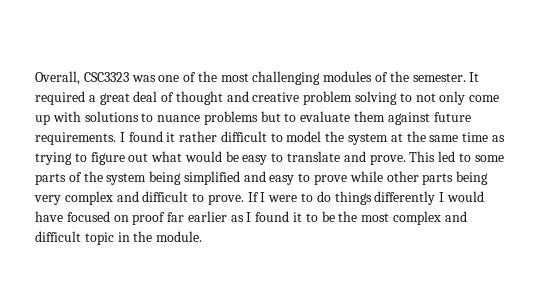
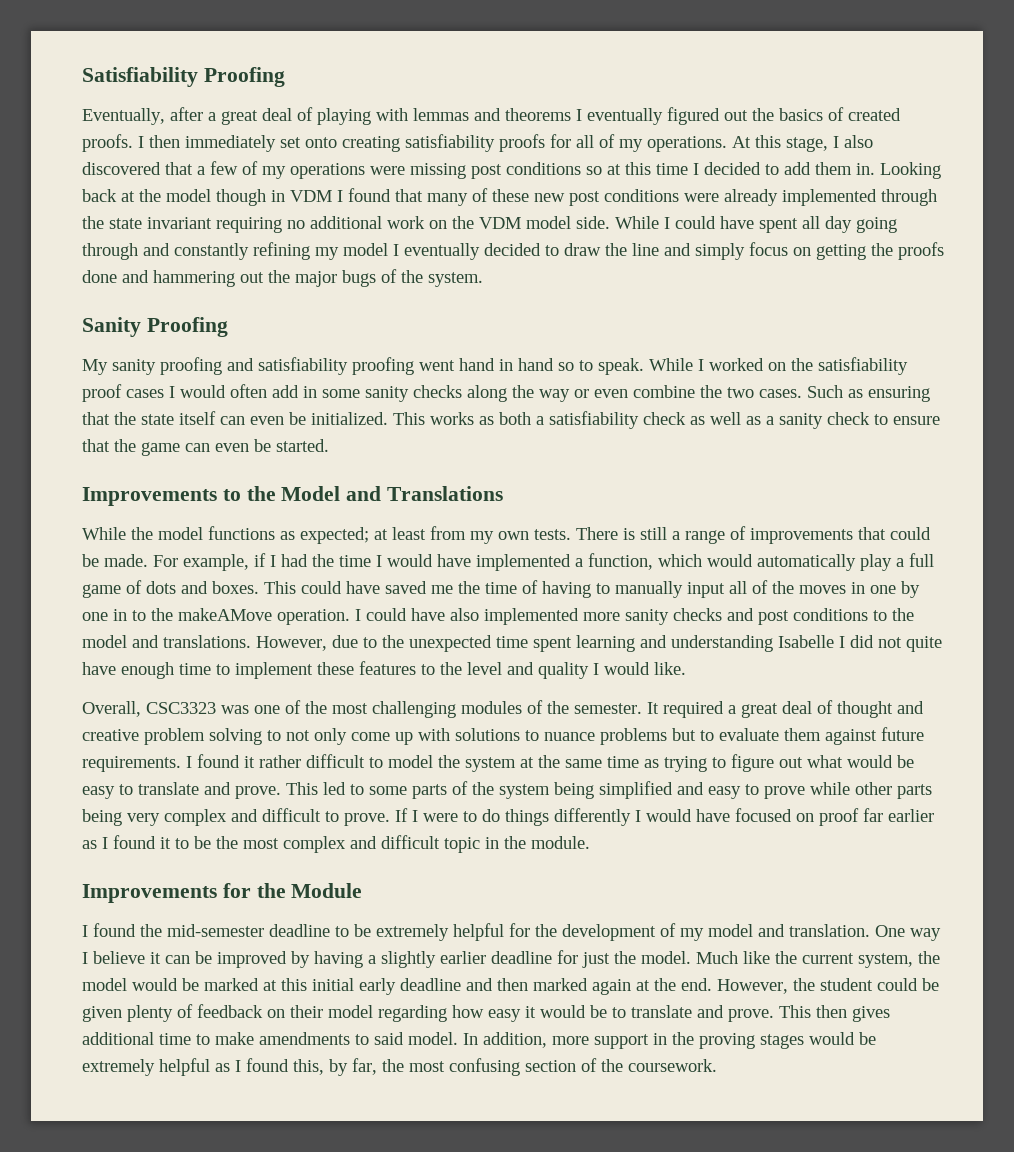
(35, 78) none -> [82,67,285,87] [82,107,901,125] [82,134,873,152] [82,161,941,179] [82,188,937,206] [82,216,897,233] [82,242,944,260] [82,269,483,287] [82,317,228,337] [82,357,908,375] [82,384,930,402] [82,411,940,429] [82,439,329,456] [82,486,504,506] [82,526,931,544] [82,553,934,571] [82,580,920,598] [82,608,914,625] [82,635,942,652] [82,661,686,679] Satisfiability Proofing // Eventually, after a great deal of playing with lemmas and theorems I eventually figured out the basics of created proofs. I then immediately set onto creating satisfiability proofs for all of my operations. At this stage, I also discovered that a few of my operations were missing post conditions so at this time I decided to add them in. Looking back at the model though in VDM I found that many of these new post conditions were already implemented through the state invariant requiring no additional work on the VDM model side. While I could have spent all day going through and constantly refining my model I eventually decided to draw the line and simply focus on getting the proofs done and hammering out the major bugs of the system. // Sanity Proofing // My sanity proofing and satisfiability proofing went hand in hand so to speak. While I worked on the satisfiability proof cases I would often add in some sanity checks along the way or even combine the two cases. Such as ensuring that the state itself can even be initialized. This works as both a satisfiability check as well as a sanity check to ensure that the game can even be started. // Improvements to the Model and Translations // While the model functions as expected; at least from my own tests. There is still a range of improvements that could be made. For example, if I had the time I would have implemented a function, which would automatically play a full game of dots and boxes. This could have saved me the time of having to manually input all of the moves in one by one in to the makeAMove operation. I could have also implemented more sanity checks and post conditions to the model and translations. However, due to the unexpected time spent learning and understanding Isabelle I did not quite have enough time to implement these features to the level and quality I would like. //
(203, 236) none -> [82,883,363,903] [82,923,941,941] [82,950,940,968] [82,978,939,995] [82,1004,890,1022] [82,1032,876,1049] [82,1058,717,1076] // Improvements for the Module // I found the mid-semester deadline to be extremely helpful for the development of my model and translation. One way I believe it can be improved by having a slightly earlier deadline for just the model. Much like the current system, the model would be marked at this initial early deadline and then marked again at the end. However, the student could be given plenty of feedback on their model regarding how easy it would be to translate and prove. This then gives additional time to make amendments to said model. In addition, more support in the proving stages would be extremely helpful as I found this, by far, the most confusing section of the coursework.

